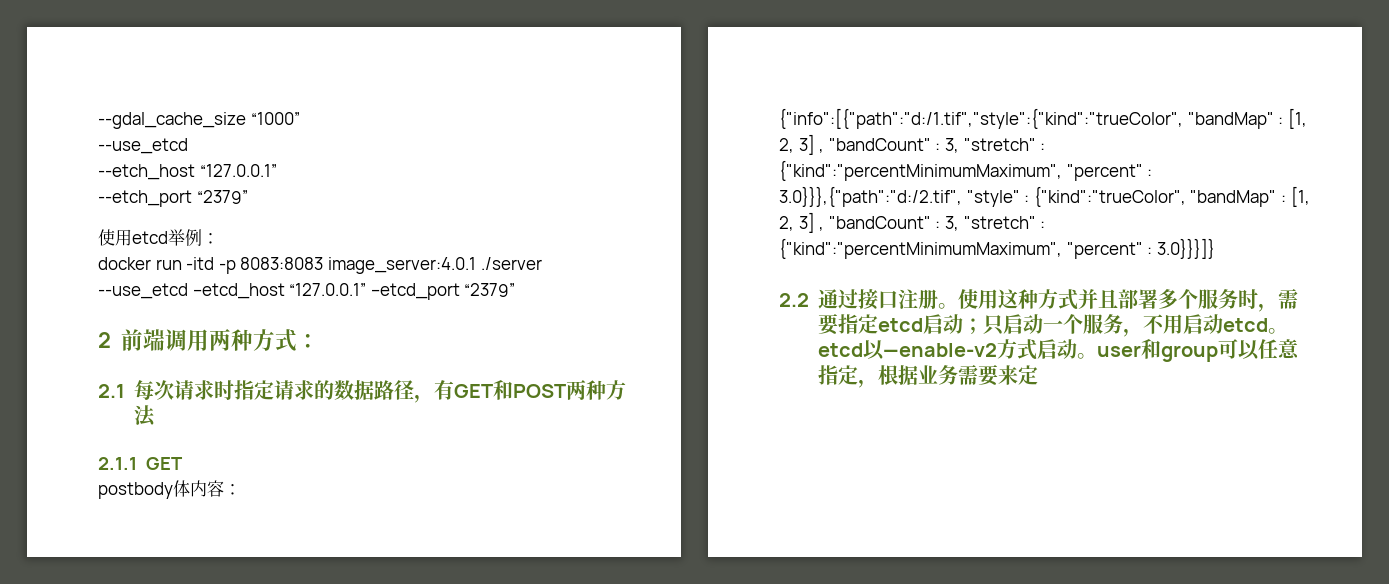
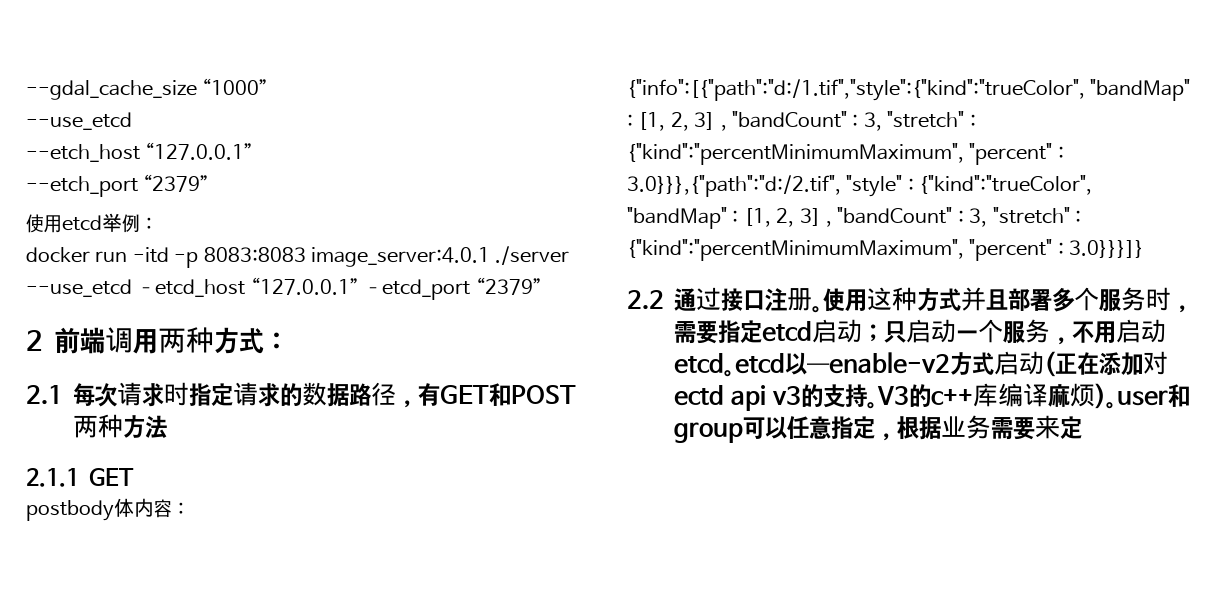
(1077, 349) none -> [1043,351,1168,377] [674,383,1106,411] (正在添加对ectd api v3的支持。V3的c++库编译麻烦)

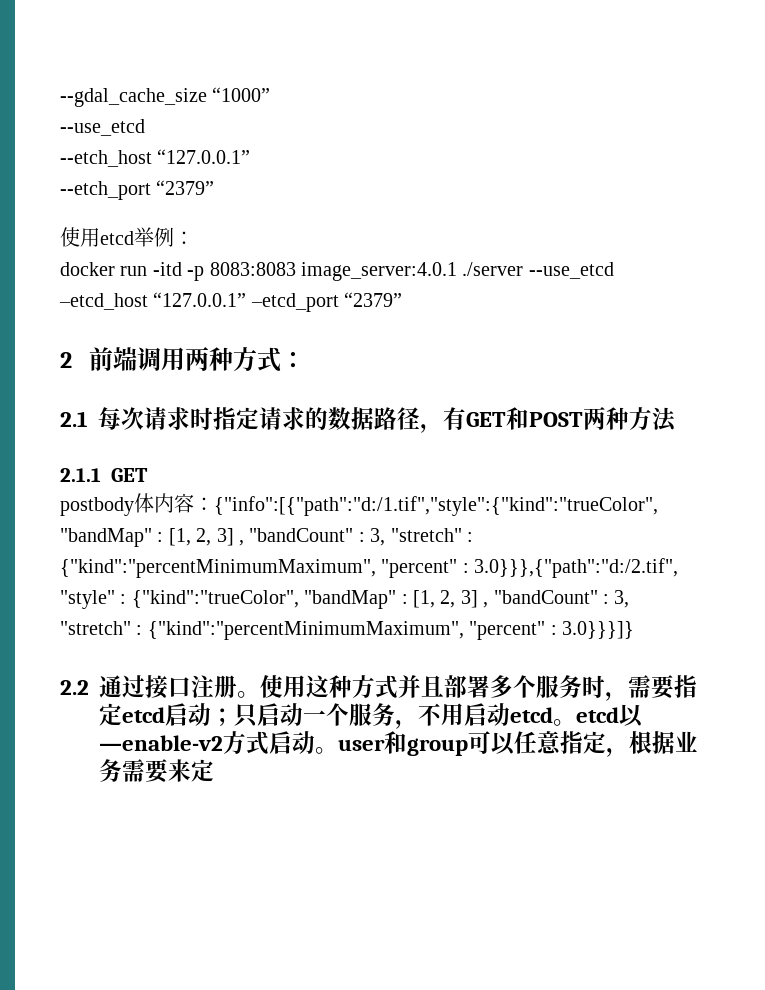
[1043,351,1168,377] [674,383,1106,411] (正在添加对ectd api v3的支持。V3的c++库编译麻烦) -> (315, 742) none

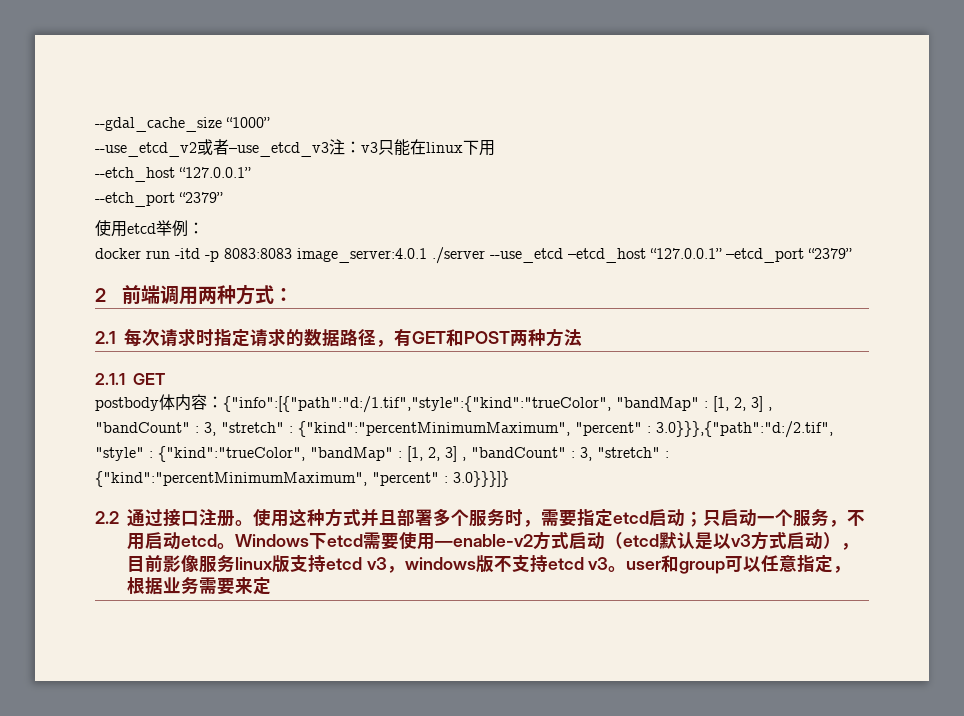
[60,119,145,136] --use_etcd -> [95,139,495,157] --use_etcd_v2或者–use_etcd_v3注：v3只能在linux下用
[576,704,643,727] [99,731,315,755] etcd以—enable-v2方式启动 -> [235,531,859,550] [127,554,609,573] Windows下etcd需要使用—enable-v2方式启动（etcd默认是以v3方式启动），目前影像服务linux版支持etcd v3，windows版不支持etcd v3

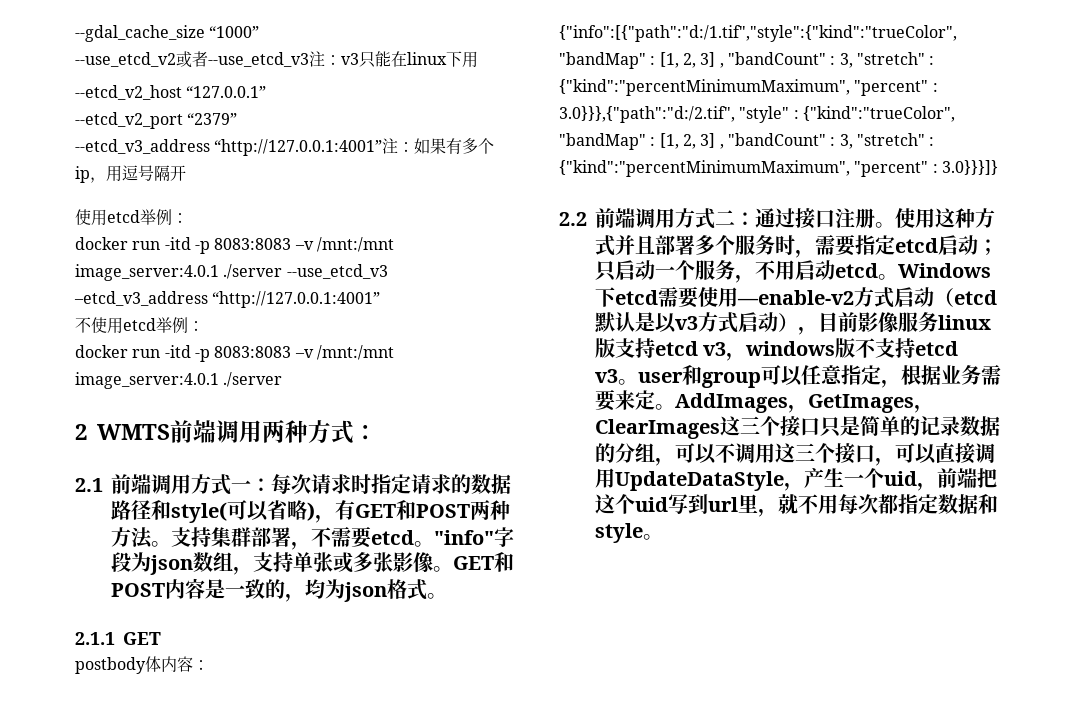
[229,142,329,157] –use_etcd_v3 -> [208,52,309,67] --use_etcd_v3
[95,167,175,182] --etch_host -> [75,85,182,100] --etcd_v2_host
[95,192,223,207] [95,220,204,237] [95,247,852,264] --etch_port “2379” // 使用etcd举例： // docker run -itd -p 8083:8083 image_server:4.0.1 ./server --use_etcd –etcd_host “127.0.0.1” –etcd_port “2379” -> [75,112,238,129] [75,138,495,156] [75,165,186,183] [75,209,188,226] [75,237,394,254] [75,264,388,281] [74,291,381,308] [75,317,204,334] [75,345,394,362] [75,372,283,389] --etcd_v2_port “2379” // --etcd_v3_address “http://127.0.0.1:4001”注：如果有多个ip，用逗号隔开 // 使用etcd举例： // docker run -itd -p 8083:8083 –v /mnt:/mnt image_server:4.0.1 ./server --use_etcd_v3 –etcd_v3_address “http://127.0.0.1:4001” // 不使用etcd举例： // docker run -itd -p 8083:8083 –v /mnt:/mnt image_server:4.0.1 ./server
(106, 295) none -> [96,424,170,440] WMTS
(116, 337) none -> [111,474,271,495] 前端调用方式一：
(376, 337) none -> [151,500,315,523] 和style(可以省略)
(582, 337) none -> [151,526,514,550] [111,552,514,575] [111,578,447,602] 。支持集群部署，不需要etcd。"info"字段为json数组，支持单张或多张影像。GET和POST内容是一致的，均为json格式。
(119, 517) none -> [595,208,755,229] 前端调用方式二：
(271, 586) none -> [655,393,934,413] [595,416,1000,439] [595,442,995,466] [595,468,997,491] [595,494,998,517] [595,523,663,543] 。AddImages，GetImages，ClearImages这三个接口只是简单的记录数据的分组，可以不调用这三个接口，可以直接调用UpdateDataStyle，产生一个uid，前端把这个uid写到url里，就不用每次都指定数据和style。

